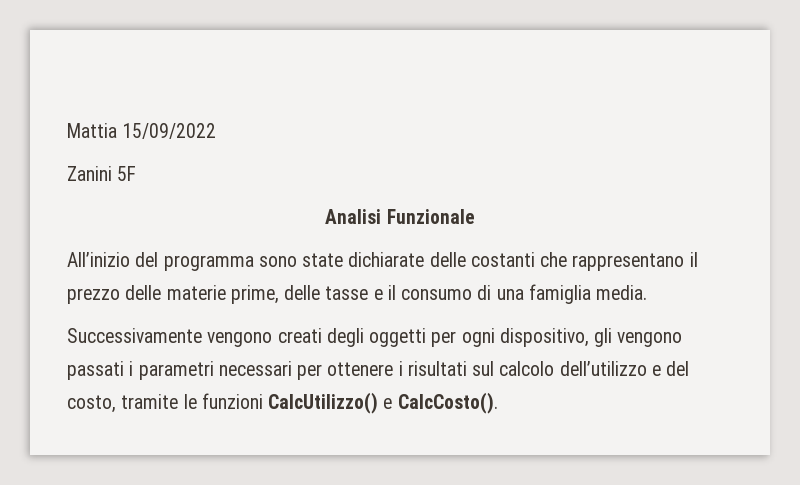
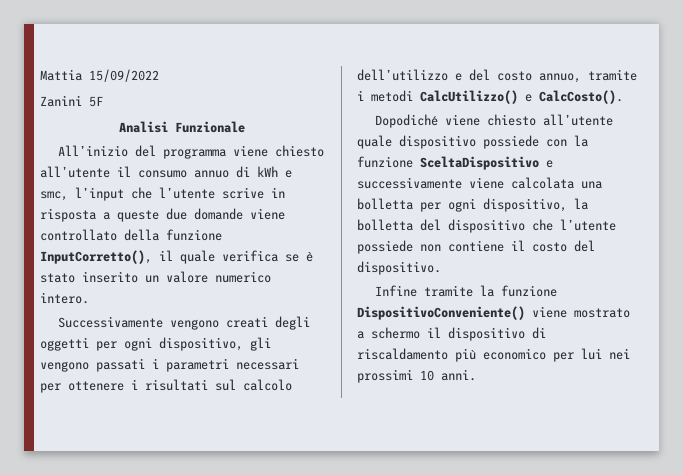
[258,252,698,271] [67,284,648,304] sono state dichiarate delle costanti che rappresentano il prezzo delle materie prime, delle tasse e il consumo di una famiglia media. -> [232,145,324,157] [40,166,292,178] [40,187,285,201] [40,208,285,222] [40,229,222,241] [40,250,313,264] [40,271,271,283] [40,292,89,304] viene chiesto all’utente il consumo annuo di kWh e smc, l’input che l’utente scrive in risposta a queste due domande viene controllato della funzione InputCorretto(), il quale verifica se è stato inserito un valore numerico intero.
[67,392,498,414] costo, tramite le funzioni CalcUtilizzo() e CalcCosto(). -> [497,69,637,83] [357,90,623,104] [374,114,613,128] [357,135,588,149] [357,156,553,170] [357,177,602,189] [357,198,588,212] [357,219,616,233] [357,240,595,254] [357,261,441,275] [374,285,557,297] [357,306,630,320] [357,327,546,341] [357,348,630,362] [357,369,476,383] costo annuo, tramite i metodi CalcUtilizzo() e CalcCosto(). // Dopodiché viene chiesto all’utente quale dispositivo possiede con la funzione SceltaDispositivo e successivamente viene calcolata una bolletta per ogni dispositivo, la bolletta del dispositivo che l’utente possiede non contiene il costo del dispositivo. // Infine tramite la funzione DispositivoConveniente() viene mostrato a schermo il dispositivo di riscaldamento più economico per lui nei prossimi 10 anni.

